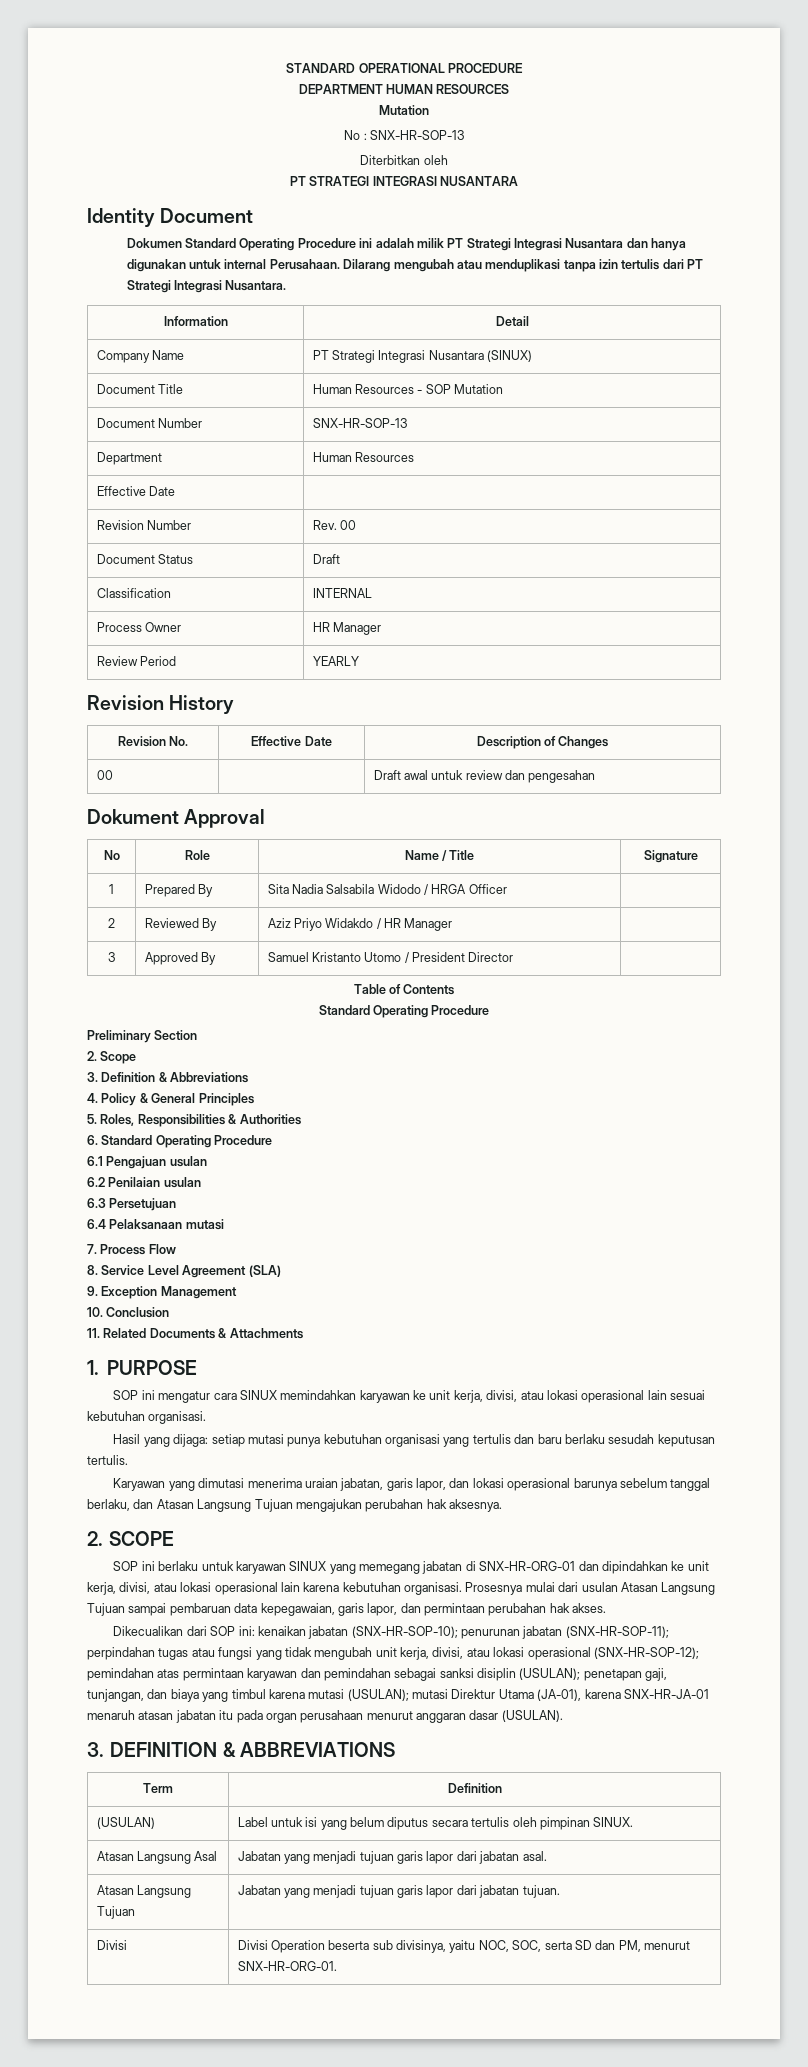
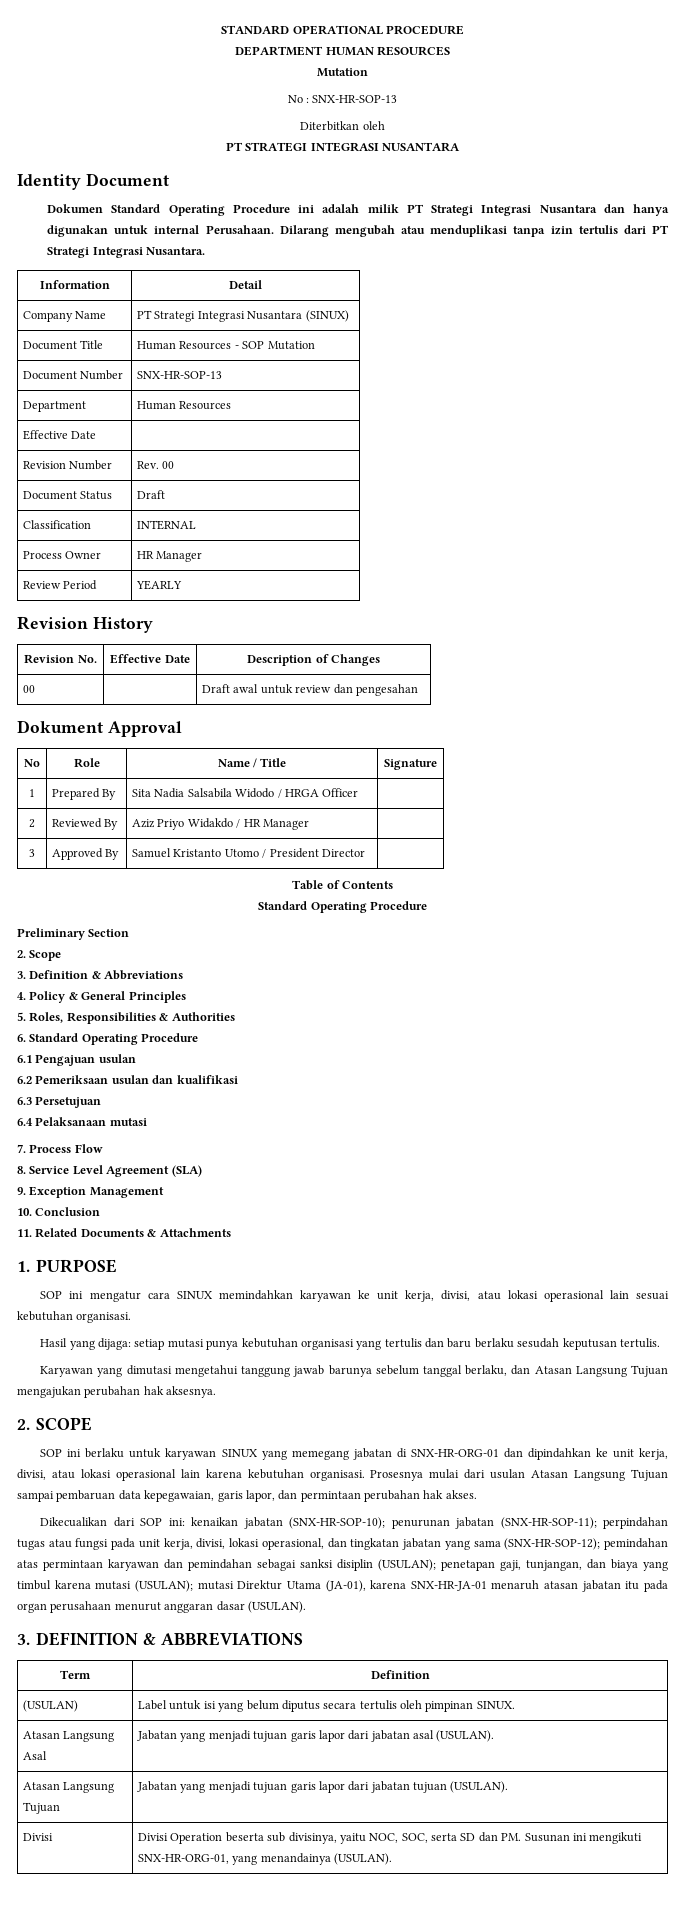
[108,1177,201,1188] Penilaian usulan -> [35,1075,238,1084] Pemeriksaan usulan dan kualifikasi
[247,1478,571,1491] menerima uraian jabatan, garis lapor, dan lokasi operasional -> [174,1365,325,1377] mengetahui tanggung jawab
[255,1647,591,1660] yang tidak mengubah unit kerja, divisi, atau lokasi operasional -> [111,1538,501,1550] pada unit kerja, divisi, lokasi operasional, dan tingkatan jabatan yang sama
[522,1851,547,1861] asal. -> [413,1730,495,1742] asal (USULAN).
[522,1885,560,1898] tujuan. -> [413,1781,509,1793] tujuan (USULAN).
[618,1940,691,1952] [237,1961,337,1971] PM, menurut SNX-HR-ORG-01. -> [501,1832,643,1844] [138,1853,393,1865] PM. Susunan ini mengikuti SNX-HR-ORG-01, yang menandainya (USULAN).

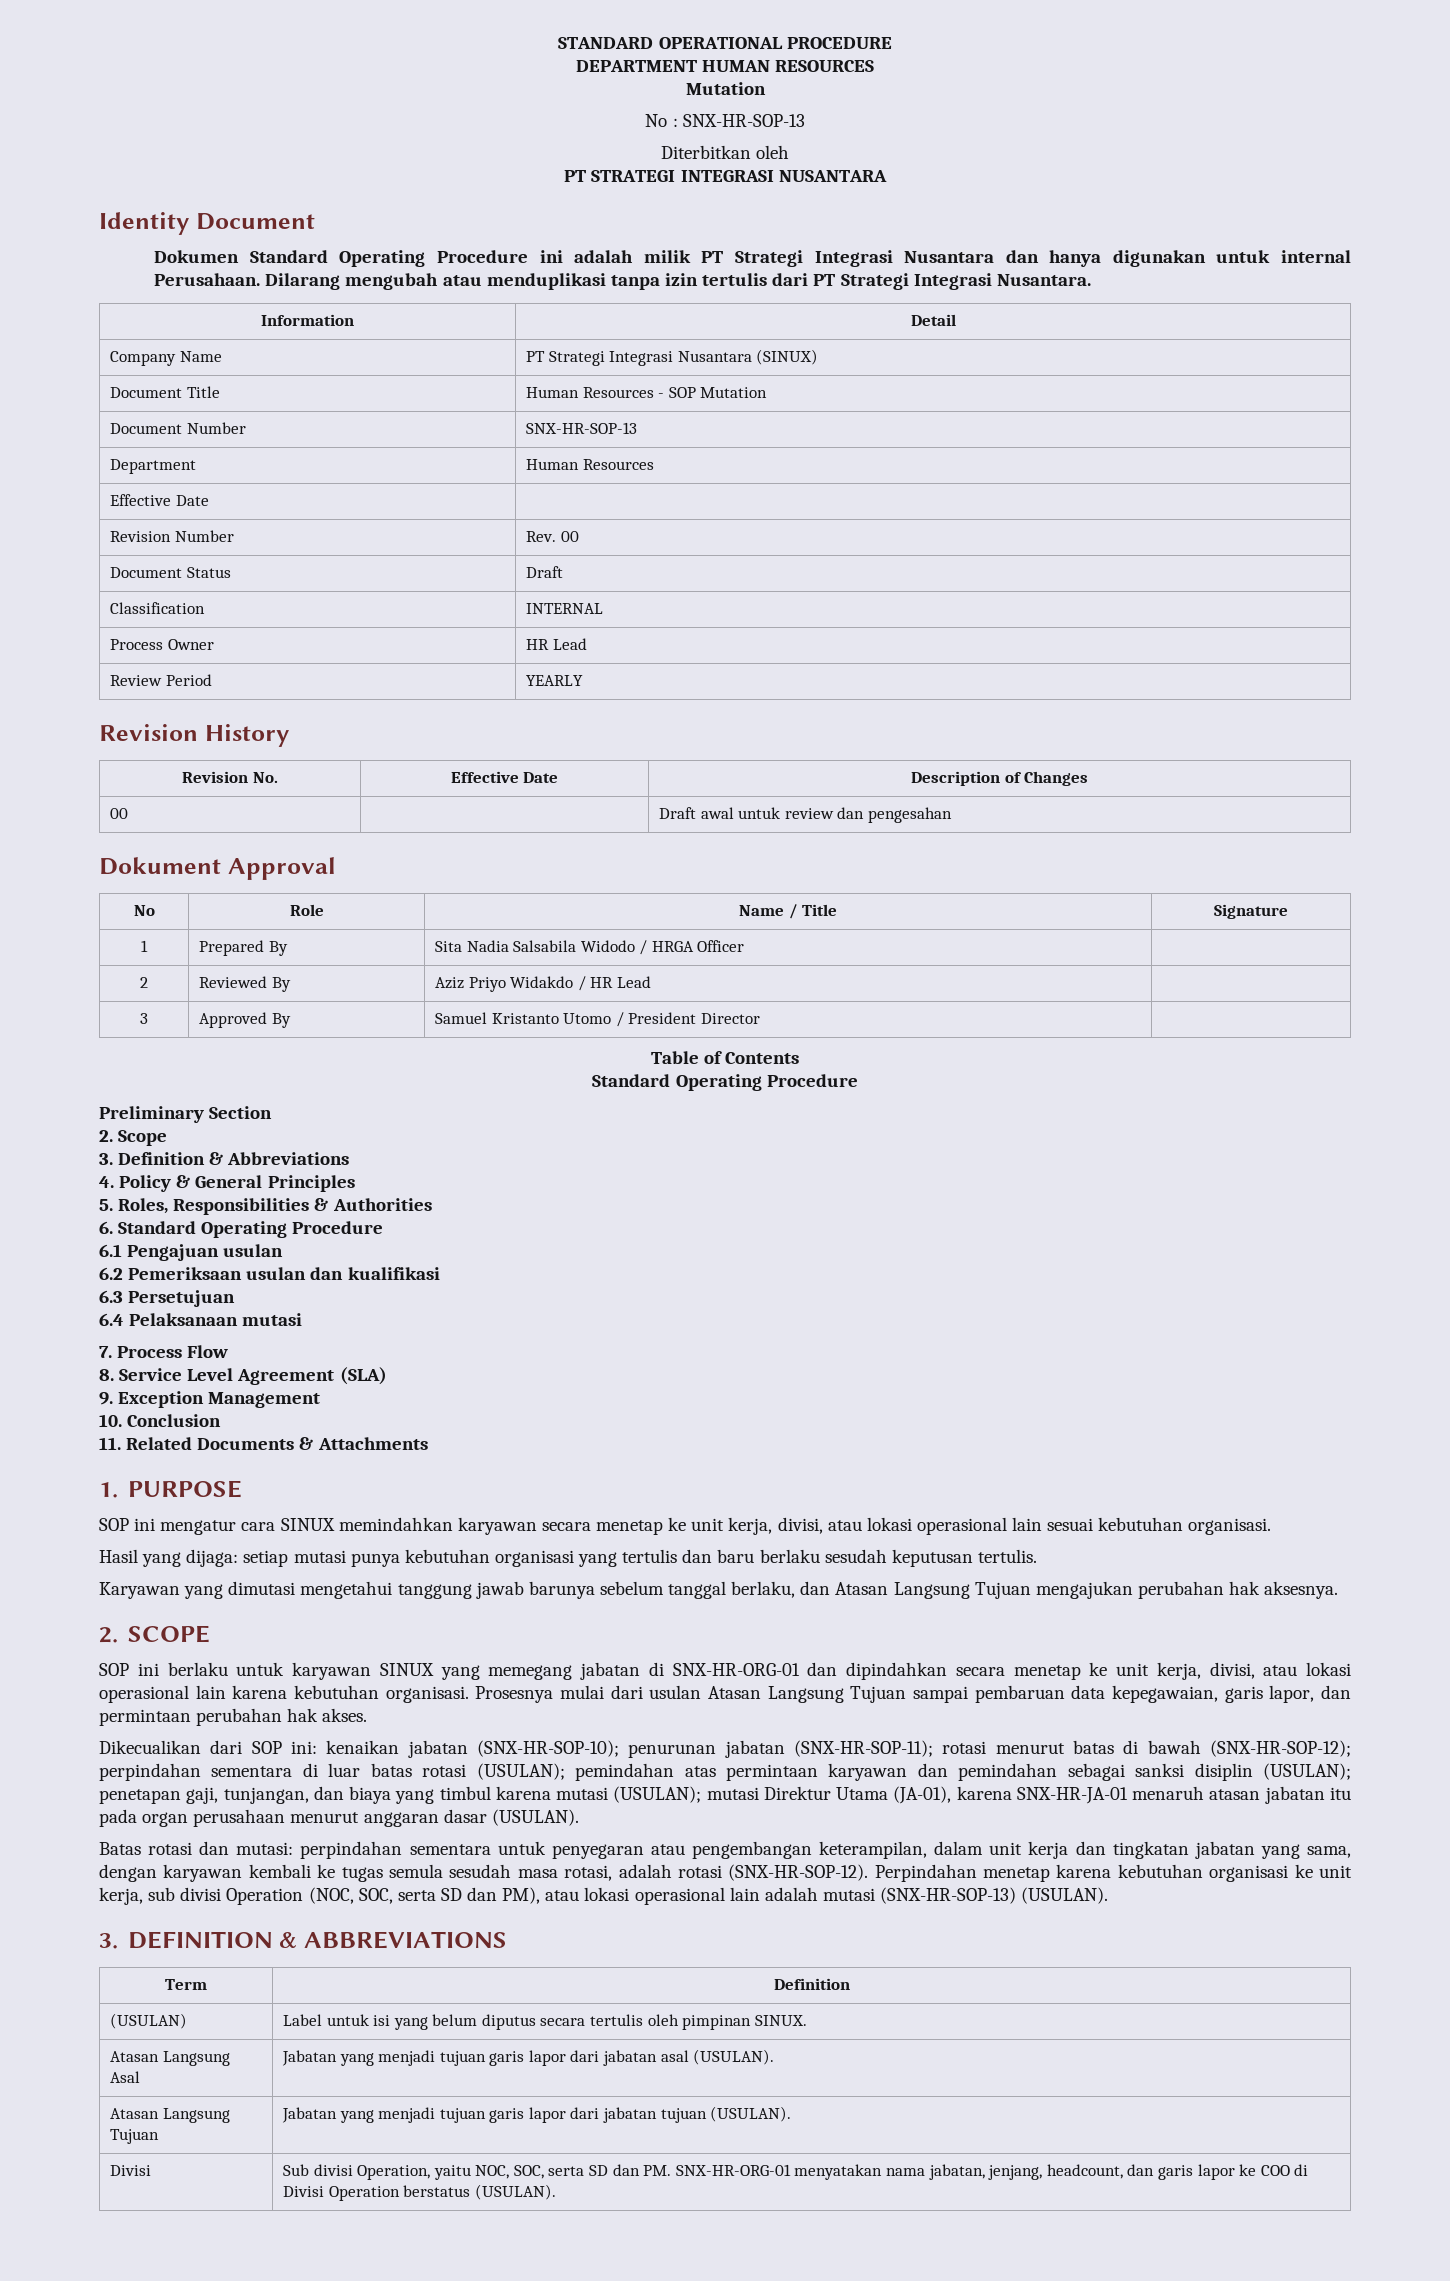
[156,551,203,562] Manager -> [552,638,587,650] Lead
[262,819,309,830] Manager -> [616,976,651,988] Lead
(351, 1296) none -> [541,1520,664,1535] secara menetap
(591, 1454) none -> [955,1665,1081,1680] secara menetap
[603,1517,668,1529] [17,1538,601,1550] perpindahan tugas atau fungsi pada unit kerja, divisi, lokasi operasional, dan tingkatan jabatan yang sama (SNX-HR-SOP-12); -> [942,1740,1351,1757] [99,1763,565,1781] rotasi menurut batas di bawah (SNX-HR-SOP-12); perpindahan sementara di luar batas rotasi (USULAN);
(306, 1607) none -> [99,1841,1351,1859] [99,1864,1353,1882] [99,1887,1109,1905] // Batas rotasi dan mutasi: perpindahan sementara untuk penyegaran atau pengembangan keterampilan, dalam unit kerja dan tingkatan jabatan yang sama, dengan karyawan kembali ke tugas semula sesudah masa rotasi, adalah rotasi (SNX-HR-SOP-12). Perpindahan menetap karena kebutuhan organisasi ke unit kerja, sub divisi Operation (NOC, SOC, serta SD dan PM), atau lokasi operasional lain adalah mutasi (SNX-HR-SOP-13) (USULAN).
[138,1832,337,1844] Divisi Operation beserta sub divisinya, -> [282,2164,431,2180] Sub divisi Operation,
[524,1832,643,1844] [138,1853,331,1865] Susunan ini mengikuti SNX-HR-ORG-01, yang menandainya -> [675,2164,1309,2180] [282,2185,471,2201] SNX-HR-ORG-01 menyatakan nama jabatan, jenjang, headcount, dan garis lapor ke COO di Divisi Operation berstatus

